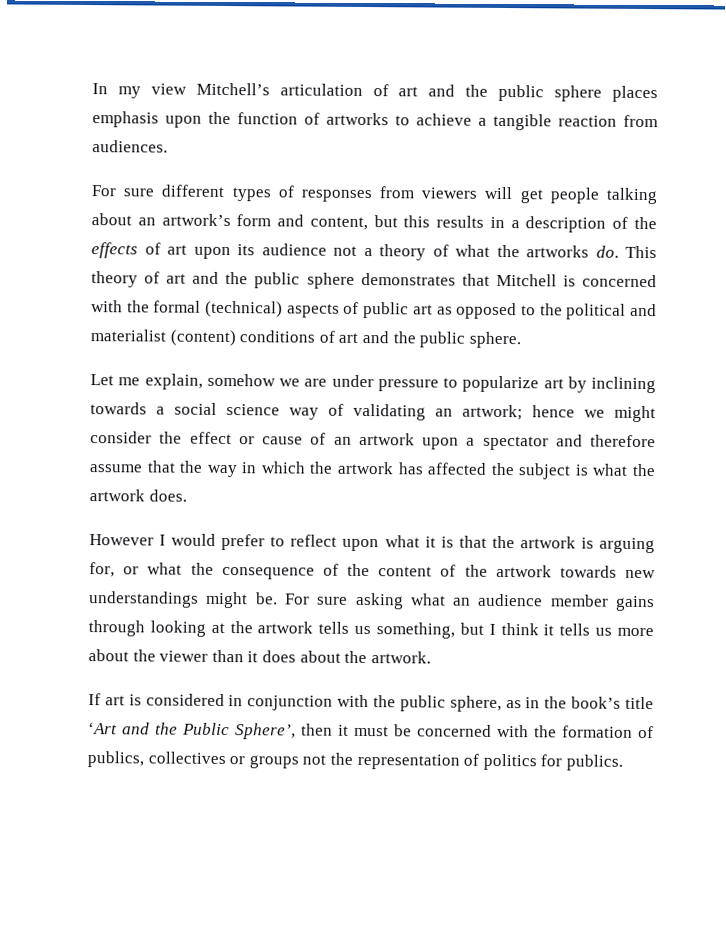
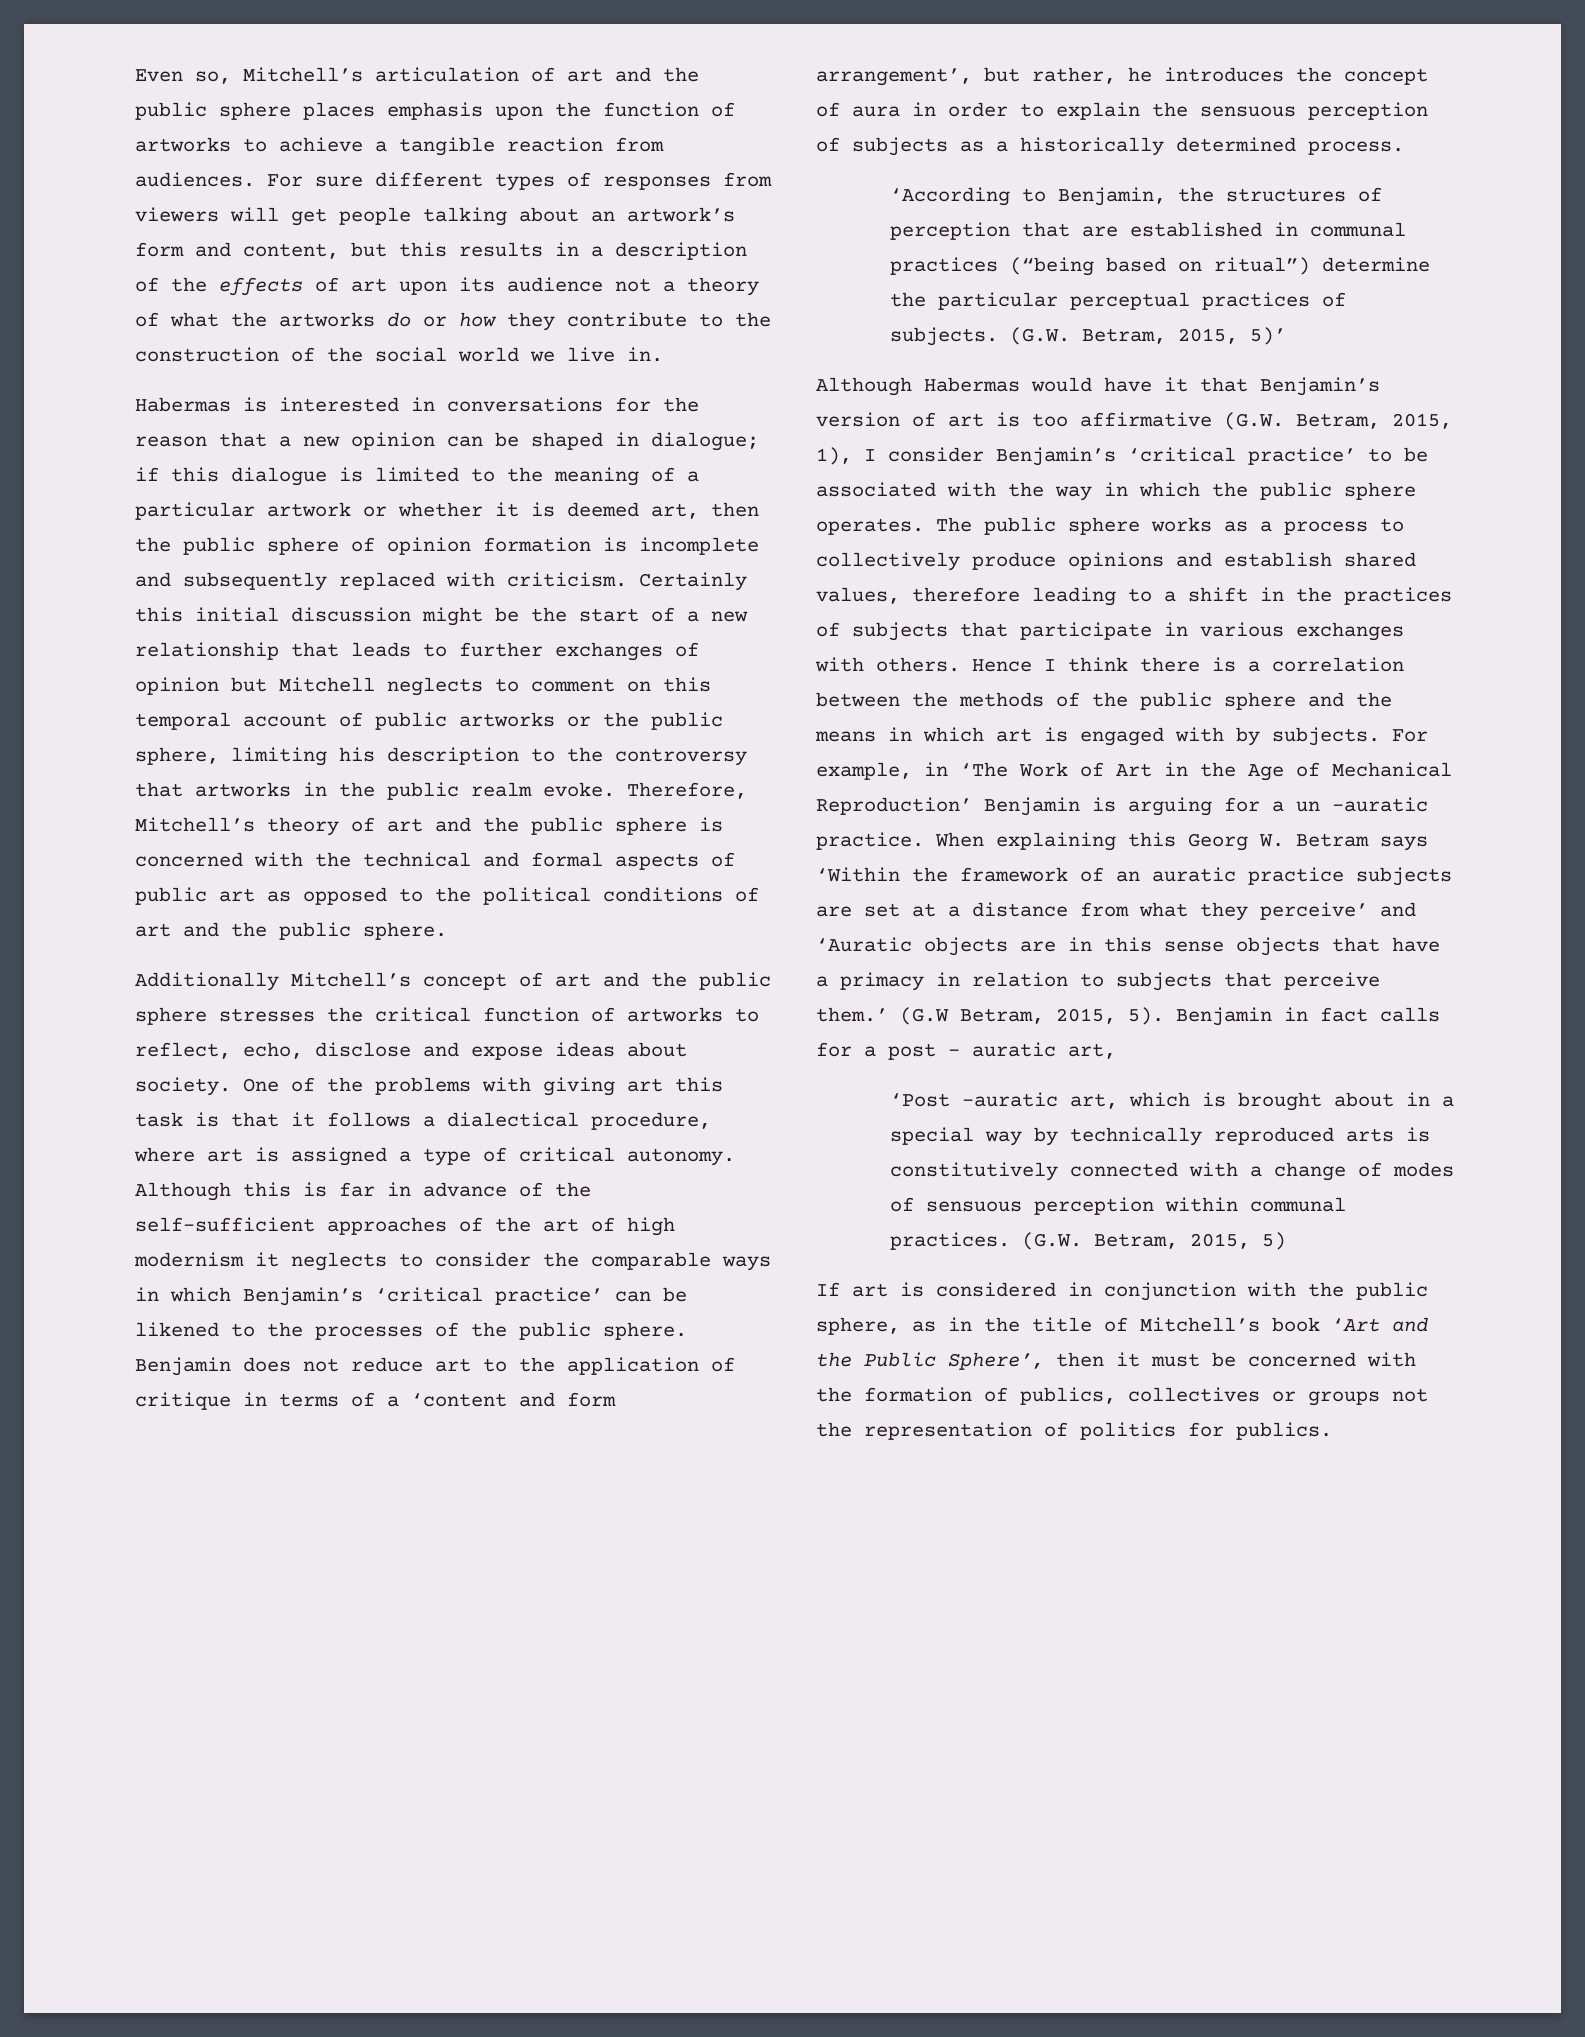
[92,83,187,99] In my view -> [135,69,231,84] Even so,
(168, 146) // -> (255, 179) none
[595,245,657,259] do. This -> [387,312,771,331] [135,347,663,362] [135,397,699,412] [135,432,759,451] [135,467,699,486] [135,502,759,520] [135,537,759,555] [135,572,747,591] [135,607,748,626] [135,642,699,661] [135,677,711,696] [135,712,723,730] [135,747,747,766] [135,782,747,800] [135,817,255,832] do or how they contribute to the construction of the social world we live in. // Habermas is interested in conversations for the reason that a new opinion can be shaped in dialogue; if this dialogue is limited to the meaning of a particular artwork or whether it is deemed art, then the public sphere of opinion formation is incomplete and subsequently replaced with criticism. Certainly this initial discussion might be the start of a new relationship that leads to further exchanges of opinion but Mitchell neglects to comment on this temporal account of public artworks or the public sphere, limiting his description to the controversy that artworks in the public realm evoke. Therefore, Mitchell’s
[360,272,557,287] demonstrates that Mitchell -> (687, 826) none
[153,300,284,318] formal (technical) -> [363,852,603,867] technical and formal
[629,303,657,317] [90,329,236,347] and materialist (content) -> (591, 896) none
[90,373,656,394] [90,402,656,423] [90,431,656,451] [89,460,176,473] Let me explain, somehow we are under pressure to popularize art by inclining towards a social science way of validating an artwork; hence we might consider the effect or cause of an artwork upon a spectator and therefore assume that -> [135,972,771,991] [135,1007,759,1025] [135,1042,687,1060] [135,1077,723,1096] [135,1112,711,1130] [134,1147,735,1166] [135,1182,591,1201] [135,1217,675,1236] [134,1252,771,1271] [135,1287,687,1306] [135,1322,687,1340] [135,1357,735,1376] [135,1392,616,1410] [816,67,1428,86] [816,102,1428,120] [816,137,1404,156] [889,187,1382,206] [889,222,1406,240] [889,257,1430,276] [889,292,1346,310] [889,327,1286,346] [816,377,1380,396] [816,412,1452,430] [816,447,1428,466] [816,482,996,497] Additionally Mitchell’s concept of art and the public sphere stresses the critical function of artworks to reflect, echo, disclose and expose ideas about society. One of the problems with giving art this task is that it follows a dialectical procedure, where art is assigned a type of critical autonomy. Although this is far in advance of the self-sufficient approaches of the art of high modernism it neglects to consider the comparable ways in which Benjamin’s ‘critical practice’ can be likened to the processes of the public sphere. Benjamin does not reduce art to the application of critique in terms of a ‘content and form arrangement’, but rather, he introduces the concept of aura in order to explain the sensuous perception of subjects as a historically determined process. // ‘According to Benjamin, the structures of perception that are established in communal practices (“being based on ritual”) determine the particular perceptual practices of subjects. (G.W. Betram, 2015, 5)’ // Although Habermas would have it that Benjamin’s version of art is too affirmative (G.W. Betram, 2015, 1), I consider Benjamin’s ‘critical practice’ to be associated with
[337,461,656,480] [89,489,187,502] [89,533,655,554] [89,562,657,580] [88,591,655,612] [88,620,654,639] [88,649,431,664] artwork has affected the subject is what the artwork does. // However I would prefer to reflect upon what it is that the artwork is arguing for, or what the consequence of the content of the artwork towards new understandings might be. For sure asking what an audience member gains through looking at the artwork tells us something, but I think it tells us more about the viewer than it does about the artwork. -> [1260,482,1416,500] [816,517,1404,535] [816,552,1416,571] [816,587,1452,606] [816,622,1404,641] [815,657,1404,672] [816,692,1392,710] [815,727,1428,746] [816,762,1452,781] [816,797,1428,816] [816,832,1428,851] [816,867,1452,886] [816,902,1416,921] [816,937,1440,956] [816,972,1380,991] [816,1007,1440,1026] [816,1042,1116,1060] [889,1092,1454,1111] [889,1127,1430,1146] [889,1162,1454,1181] [889,1197,1346,1215] [889,1232,1286,1250] public sphere operates. The public sphere works as a process to collectively produce opinions and establish shared values, therefore leading to a shift in the practices of subjects that participate in various exchanges with others. Hence I think there is a correlation between the methods of the public sphere and the means in which art is engaged with by subjects. For example, in ‘The Work of Art in the Age of Mechanical Reproduction’ Benjamin is arguing for a un –auratic practice. When explaining this Georg W. Betram says ‘Within the framework of an auratic practice subjects are set at a distance from what they perceive’ and ‘Auratic objects are in this sense objects that have a primacy in relation to subjects that perceive them.’ (G.W Betram, 2015, 5). Benjamin in fact calls for a post – auratic art, // ‘Post -auratic art, which is brought about in a special way by technically reproduced arts is constitutively connected with a change of modes of sensuous perception within communal practices. (G.W. Betram, 2015, 5)
[571,696,654,710] book’s title -> [1032,1317,1320,1332] title of Mitchell’s book

